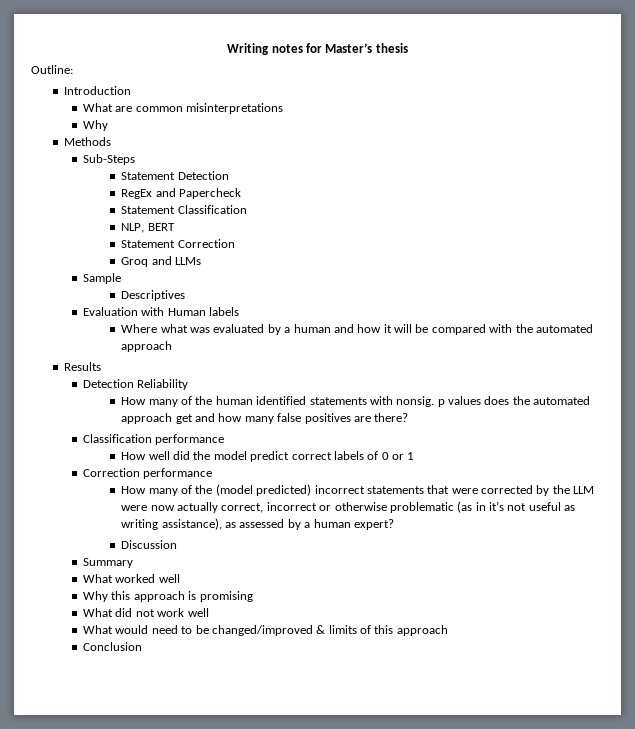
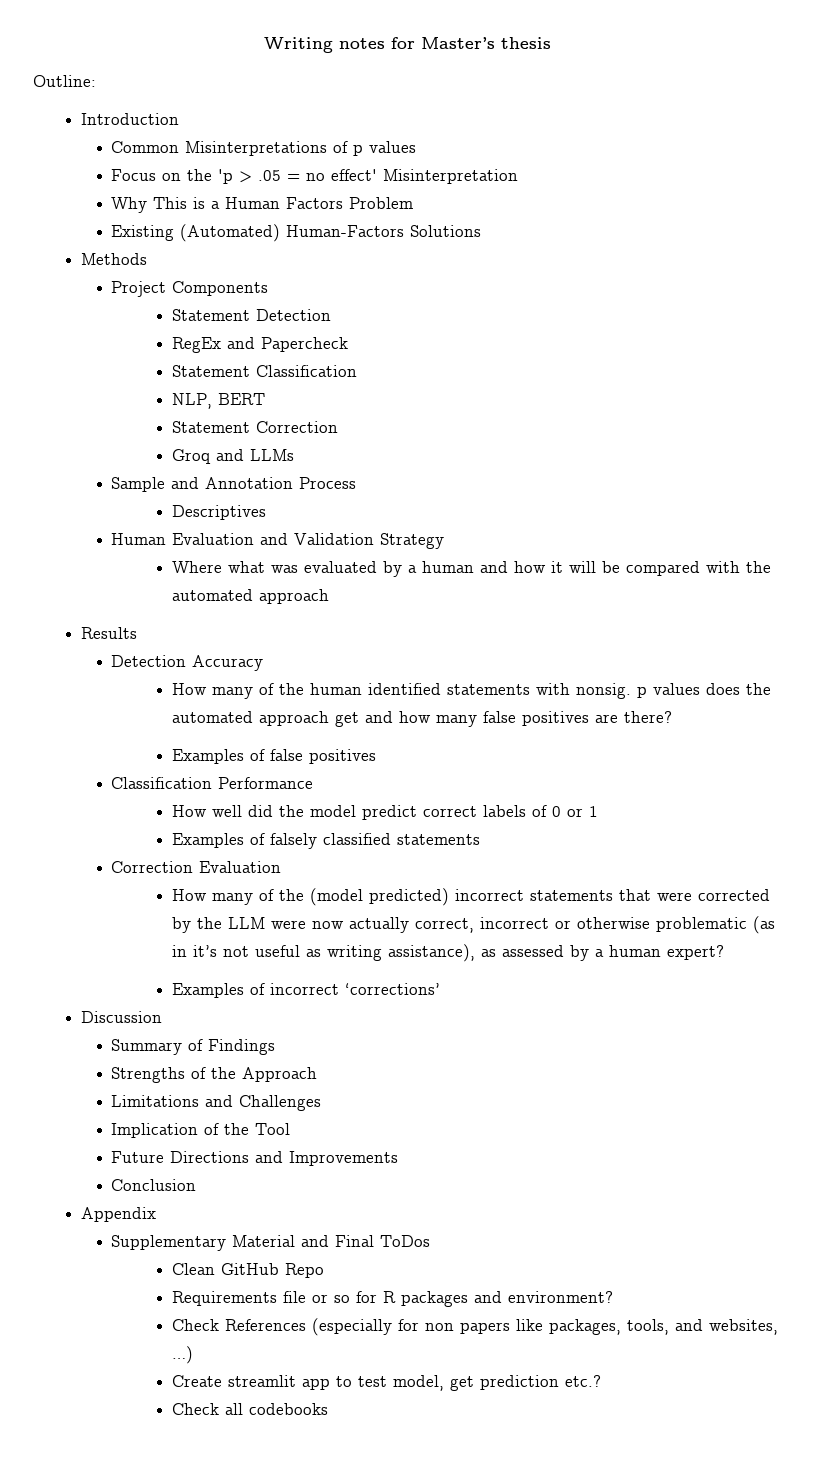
[83,103,284,114] [83,120,109,131] What are common misinterpretations // Why -> [111,141,417,156] [111,169,519,184] [111,197,414,213] [111,224,482,242] Common Misinterpretations of p values // Focus on the 'p > .05 = no effect' Misinterpretation // Why This is a Human Factors Problem // Existing (Automated) Human-Factors Solutions
[83,154,136,165] Sub-Steps -> [111,281,269,297] Project Components
[121,290,186,301] [83,307,240,316] // Descriptives // Evaluation with Human labels -> [171,477,357,489] [171,505,266,520] [111,533,445,549] and Annotation Process // Descriptives // Human Evaluation and Validation Strategy
[137,379,189,390] Reliability -> [192,655,264,671] Accuracy
[83,434,225,445] // Classification performance -> [171,749,376,764] [111,777,314,789] // Examples of false positives // Classification Performance
[83,468,213,479] // Correction performance -> [171,833,480,849] [111,861,282,873] // Examples of falsely classified statements // Correction Evaluation
[121,540,178,549] [83,558,134,568] [83,574,180,583] [83,591,253,602] [83,608,209,617] [83,625,448,636] [83,642,143,651] Discussion // Summary // What worked well // Why this approach is promising // What did not work well // What would need to be changed/improved & limits of this approach // Conclusion -> [171,983,440,998] [81,1011,163,1023] [111,1039,276,1055] [111,1067,318,1083] [111,1095,322,1111] [111,1123,291,1138] [111,1151,399,1166] [111,1179,197,1191] [81,1207,157,1222] [111,1235,431,1251] [171,1263,324,1278] [171,1291,613,1307] [171,1318,778,1336] [171,1346,193,1364] [171,1375,601,1391] [171,1403,328,1415] Examples of incorrect ‘corrections’ // Discussion // Summary of Findings // Strengths of the Approach // Limitations and Challenges // Implication of the Tool // Future Directions and Improvements // Conclusion // Appendix // Supplementary Material and Final ToDos // Clean GitHub Repo // Requirements file or so for R packages and environment? // Check References (especially for non papers like packages, tools, and websites, …) // Create streamlit app to test model, get prediction etc.? // Check all codebooks

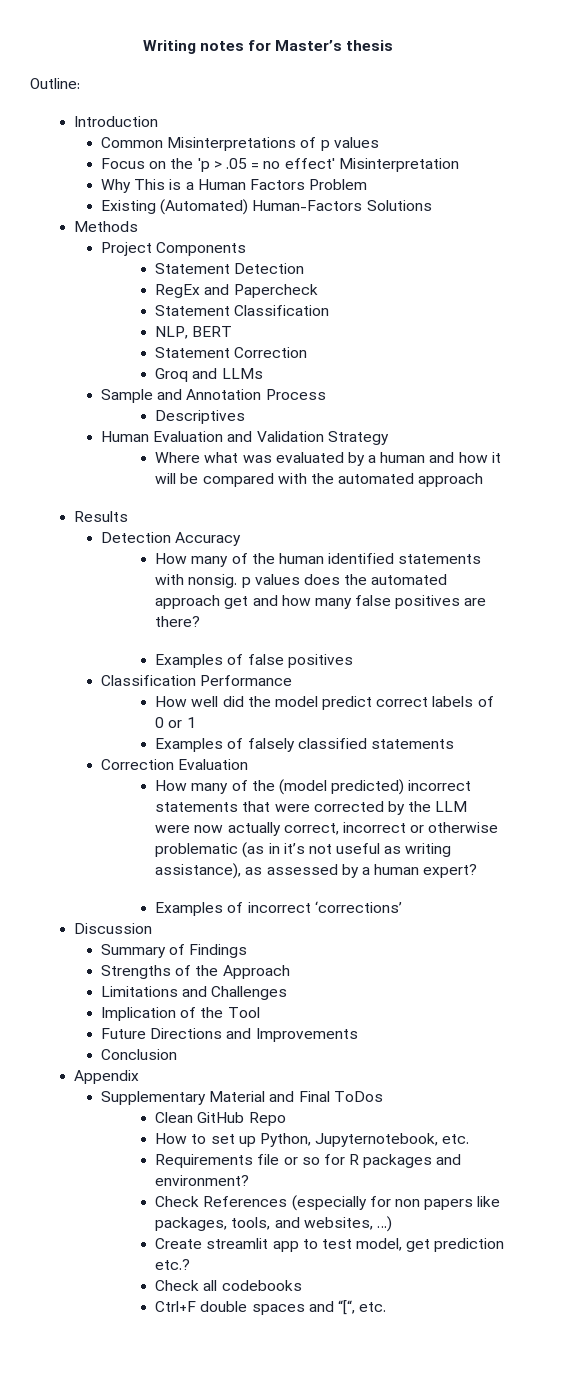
(324, 1270) none -> [155,1133,470,1147] // How to set up Python, Jupyternotebook, etc.
(328, 1409) none -> [155,1300,387,1315] // Ctrl+F double spaces and “[“, etc.

